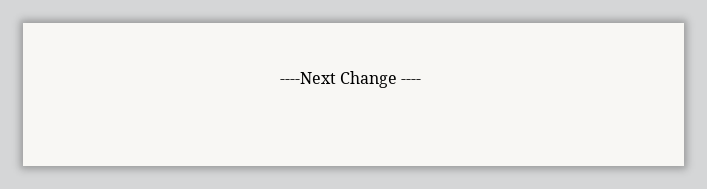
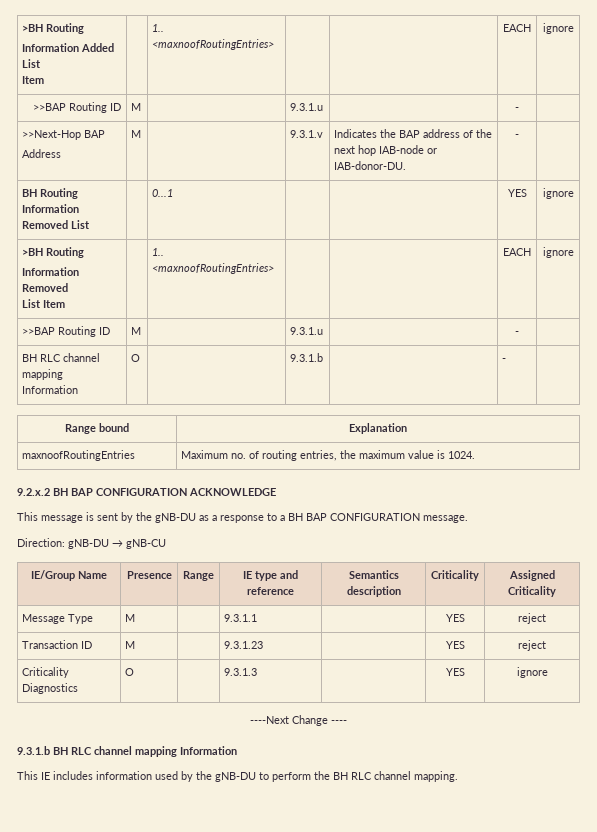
[279,71,422,88] ----Next Change ---- -> [22,23,85,34] [22,43,115,52] [22,59,42,68] [22,76,45,84] [152,24,165,32] [152,39,275,50] [503,24,531,32] [542,23,574,34] [32,102,121,113] [131,103,142,111] [290,103,324,111] [515,107,519,111] [22,130,106,140] [22,149,62,158] [131,130,142,138] [290,130,324,138] [334,129,493,138] [334,145,438,156] [334,161,407,170] [515,134,519,138] [22,188,79,199] [22,204,80,213] [22,220,91,229] [152,189,174,197] [507,189,527,197] [542,188,574,199] [22,247,85,258] [22,267,80,276] [22,283,69,292] [22,299,66,308] [152,248,165,256] [152,263,275,274] [503,248,531,256] [542,247,574,258] [22,326,111,337] [131,327,142,335] [290,327,324,335] [515,331,519,335] [22,353,101,362] [22,369,64,380] [22,385,79,394] [131,354,141,362] [290,353,324,362] [502,358,507,362] [65,423,129,434] [349,423,407,434] [22,450,136,461] [181,450,476,461] [17,488,276,496] [17,512,468,523] [17,538,166,549] [31,570,107,581] [126,571,172,579] [183,571,214,581] [243,570,298,581] [247,587,294,595] [348,570,399,579] [346,586,401,597] [431,570,479,581] [508,570,555,581] [508,586,556,597] [22,614,94,624] [125,614,136,622] [224,614,258,622] [445,614,465,622] [518,613,546,624] [22,640,93,649] [125,641,136,649] [224,641,264,649] [445,641,465,649] [518,640,546,651] [22,667,70,678] [22,683,79,694] [125,668,135,676] [224,668,258,676] [445,668,465,676] [516,667,548,678] [250,715,347,726] [17,746,237,757] [17,771,458,782] >BH Routing // Information Added List // Item | | 1.. <maxnoofRoutingEntries> | | | EACH | ignore // >>BAP Routing ID | M | | 9.3.1.u | | - | // >>Next-Hop BAP // Address | M | | 9.3.1.v | Indicates the BAP address of the next hop IAB-node or IAB-donor-DU. | - | // BH Routing Information Removed List | | 0...1 | | | YES | ignore // >BH Routing // Information Removed // List Item | | 1.. <maxnoofRoutingEntries> | | | EACH | ignore // >>BAP Routing ID | M | | 9.3.1.u | | - | // BH RLC channel mapping Information | O | | 9.3.1.b | | - | // Range bound | Explanation // maxnoofRoutingEntries | Maximum no. of routing entries, the maximum value is 1024. // 9.2.x.2 BH BAP CONFIGURATION ACKNOWLEDGE // This message is sent by the gNB-DU as a response to a BH BAP CONFIGURATION message. // Direction: gNB-DU → gNB-CU // IE/Group Name | Presence | Range | IE type and reference | Semantics description | Criticality | Assigned Criticality // Message Type | M | | 9.3.1.1 | | YES | reject // Transaction ID | M | | 9.3.1.23 | | YES | reject // Criticality Diagnostics | O | | 9.3.1.3 | | YES | ignore // ----Next Change ---- // 9.3.1.b BH RLC channel mapping Information // This IE includes information used by the gNB-DU to perform the BH RLC channel mapping.

